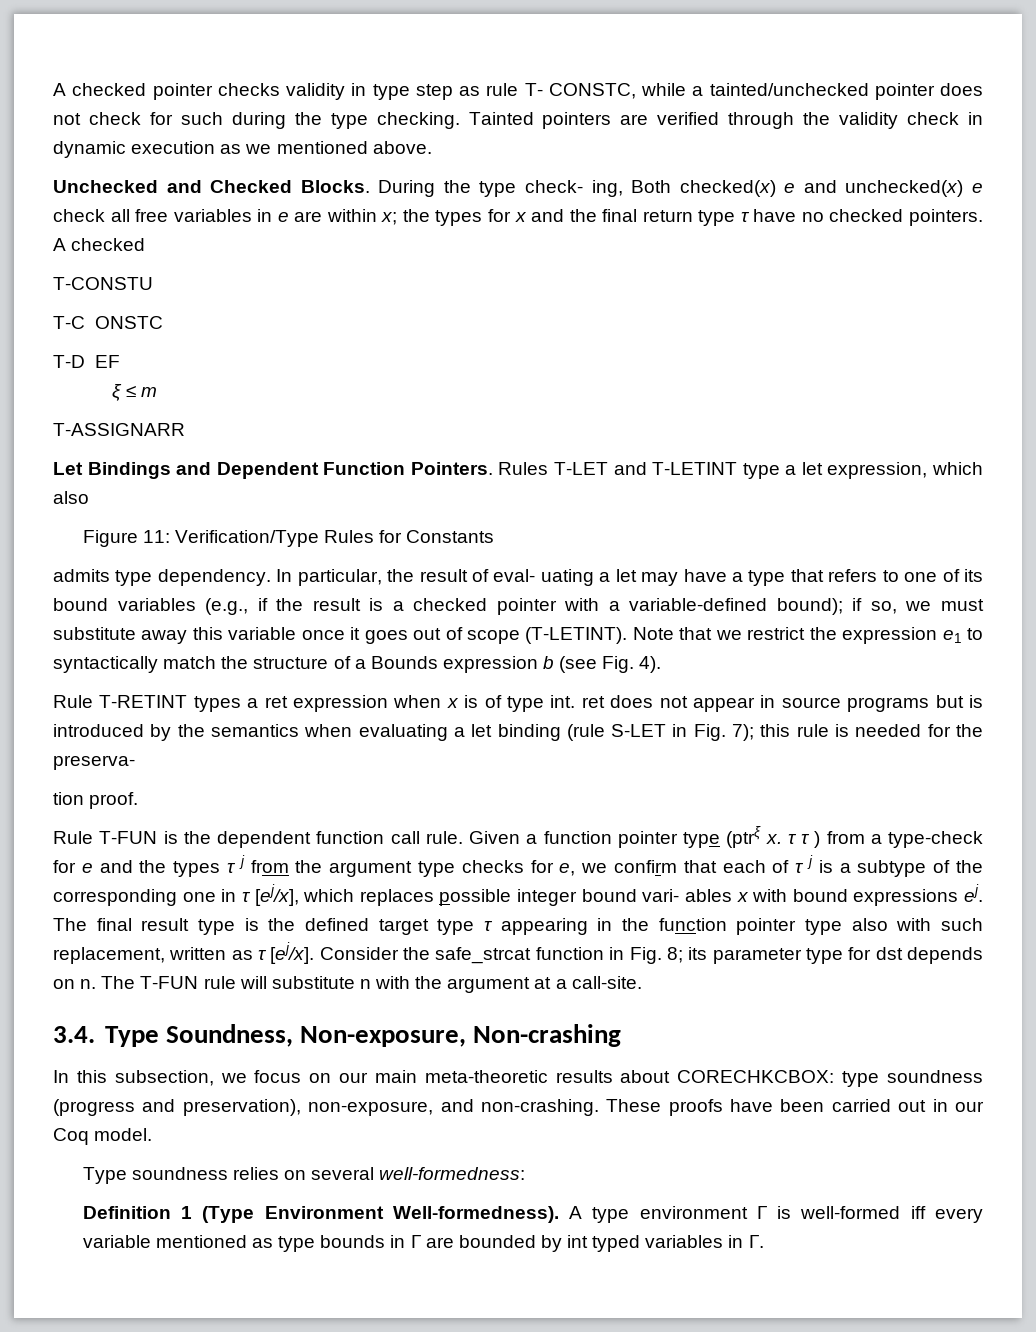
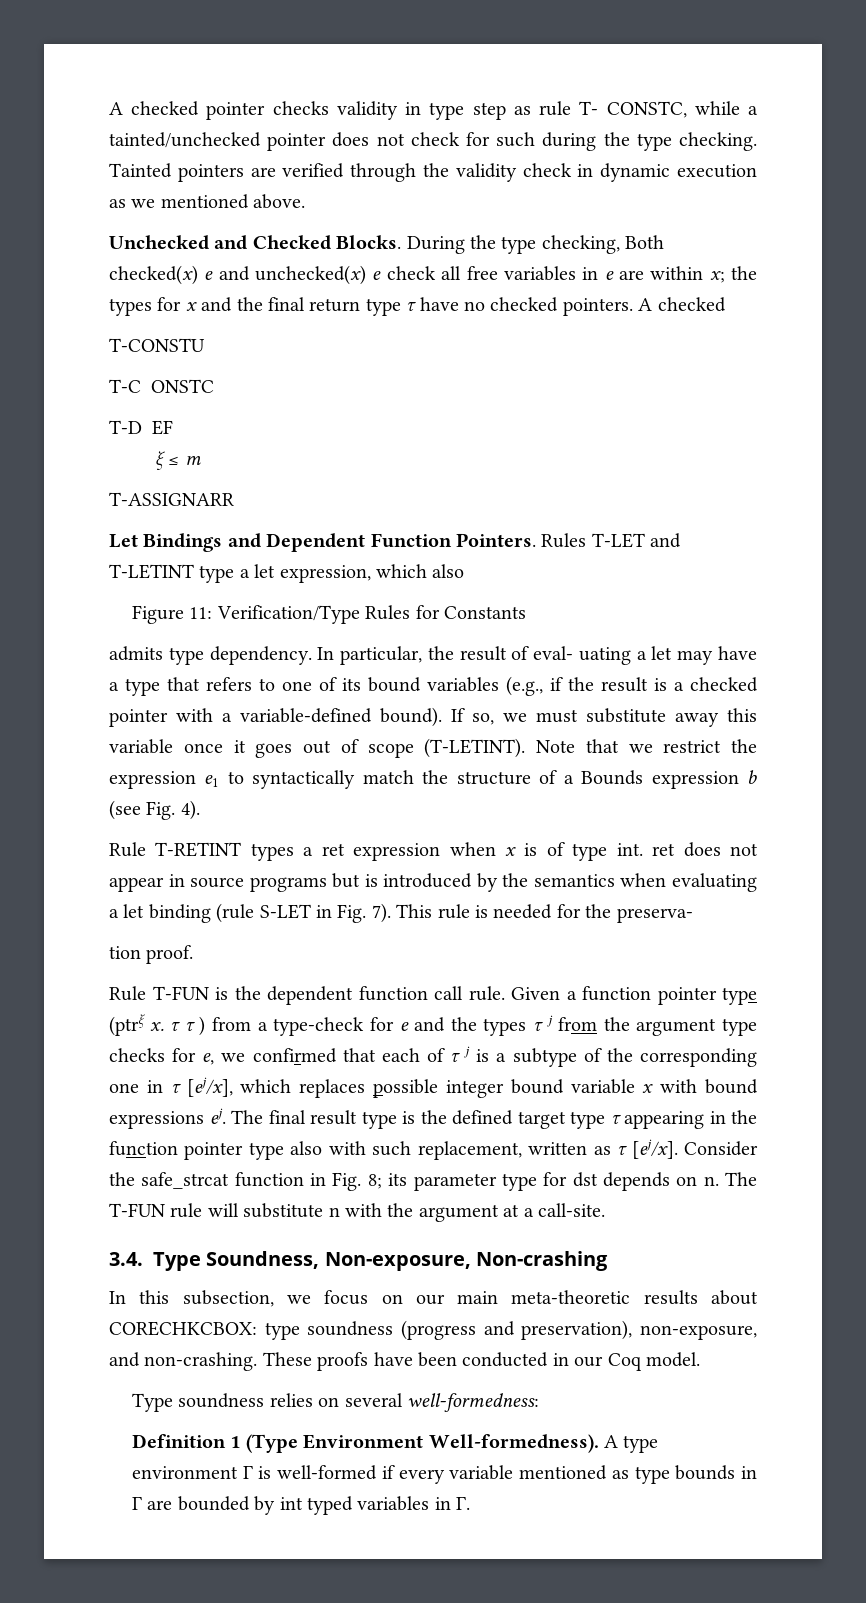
[524,180,623,197] check- ing, -> [541,235,620,254] checking,
[776,598,863,615] bound); if -> [380,707,465,727] bound). If
[732,724,791,741] 7); this -> [371,903,433,923] 7). This
[614,860,677,873] confirm -> [252,1048,337,1063] confirmed
[642,889,732,902] vari- ables -> [570,1079,635,1094] variable
[831,1099,927,1112] carried out -> [462,1352,549,1367] conducted
[910,1206,926,1219] iff -> [381,1465,395,1479] if

